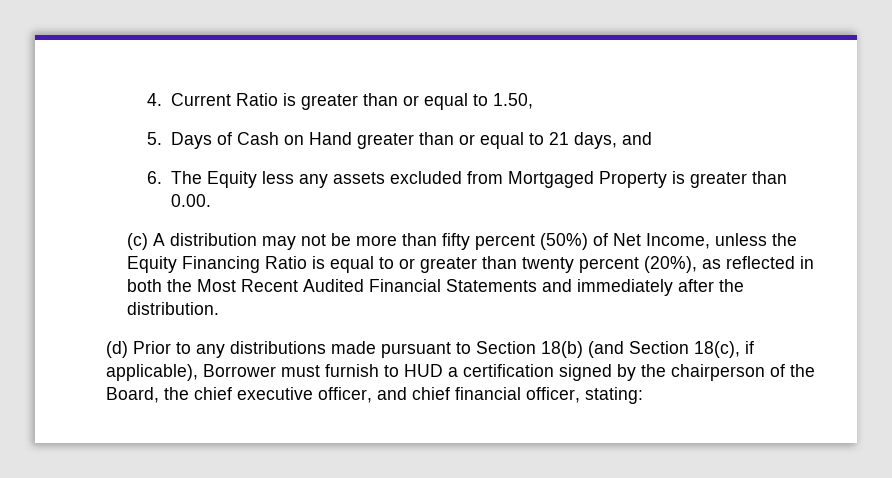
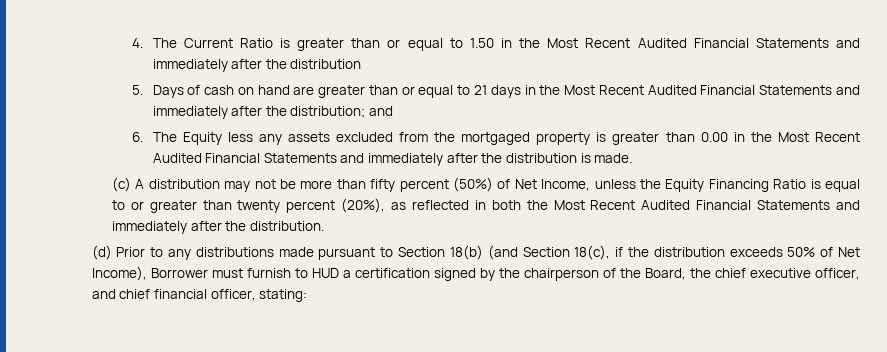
(163, 99) none -> [152,38,177,48] The
[492,93,533,109] 1.50, -> [469,38,861,48] [152,59,362,72] 1.50 in the Most Recent Audited Financial Statements and immediately after the distribution
[236,132,352,145] Cash on Hand -> [204,85,315,95] cash on hand are
[573,132,617,149] days, -> [490,85,861,98] [152,106,366,119] days in the Most Recent Audited Financial Statements and immediately after the distribution;
[507,171,787,188] [170,194,211,207] Mortgaged Property is greater than 0.00. -> [434,132,860,145] [152,153,633,166] the mortgaged property is greater than 0.00 in the Most Recent Audited Financial Statements and immediately after the distribution is made.
[106,364,199,381] applicable), -> [627,247,860,257] [91,266,147,281] the distribution exceeds 50% of Net Income),

